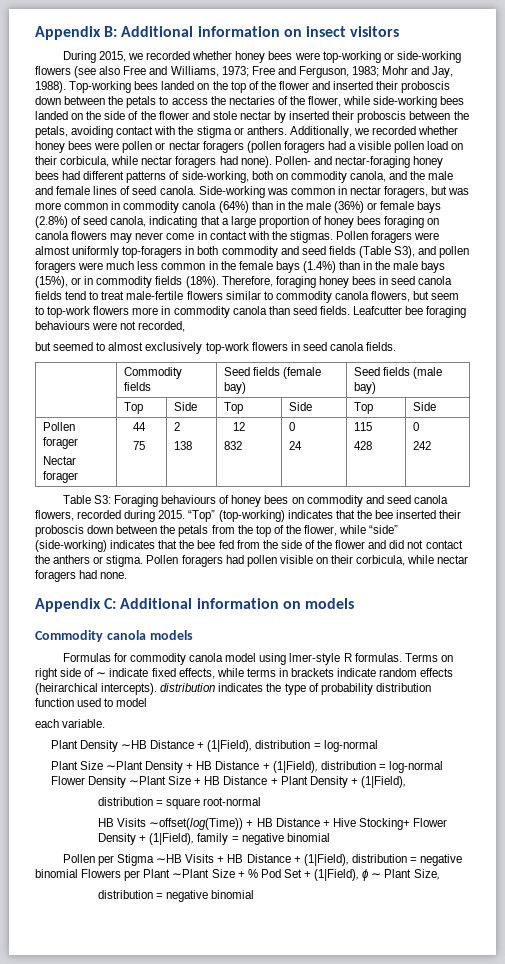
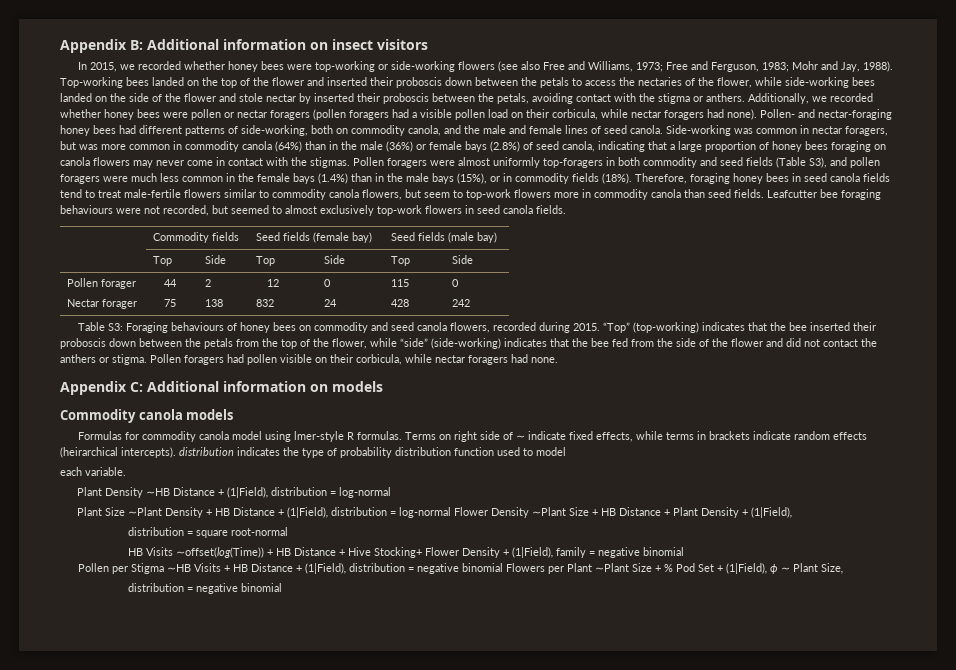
[62,51,96,63] During -> [78,62,88,70] In
(186, 326) // -> (209, 210) none

